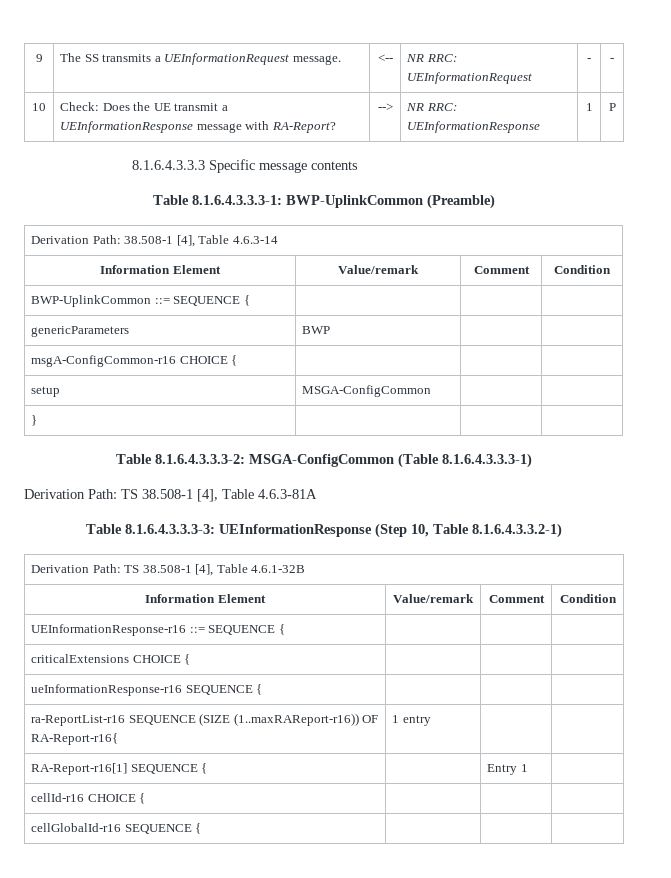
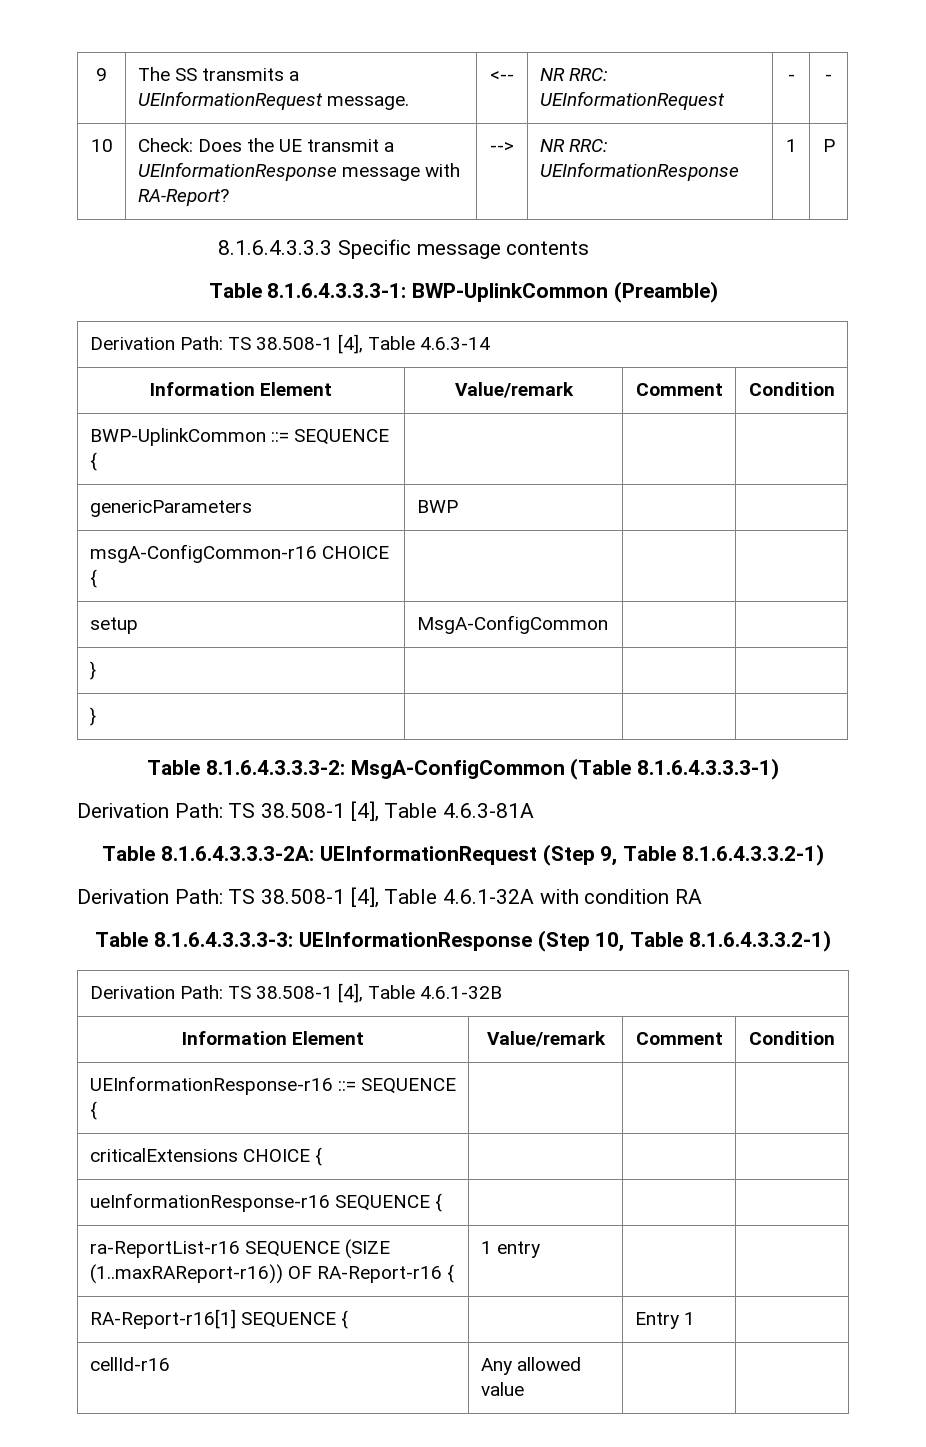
(121, 239) none -> [227,337,251,350] TS
[302,385,432,397] MSGA-ConfigCommon -> [416,615,608,634] [89,661,96,680] MsgA-ConfigCommon | | // } |
[249,454,394,467] MSGA-ConfigCommon -> [350,760,565,779] MsgA-ConfigCommon
(317, 494) none -> [102,844,824,866] [77,887,703,908] // Table 8.1.6.4.3.3.3-2A: UEInformationRequest (Step 9, Table 8.1.6.4.3.3.2-1) // Derivation Path: TS 38.508-1 [4], Table 4.6.1-32A with condition RA
[31,733,119,745] RA-Report-r16{ -> [316,1264,455,1283] RA-Report-r16 {
[87,793,146,804] [31,823,202,834] CHOICE { | | | // cellGlobalId-r16 SEQUENCE { | -> [480,1357,581,1375] [480,1382,524,1396] | Any allowed value

